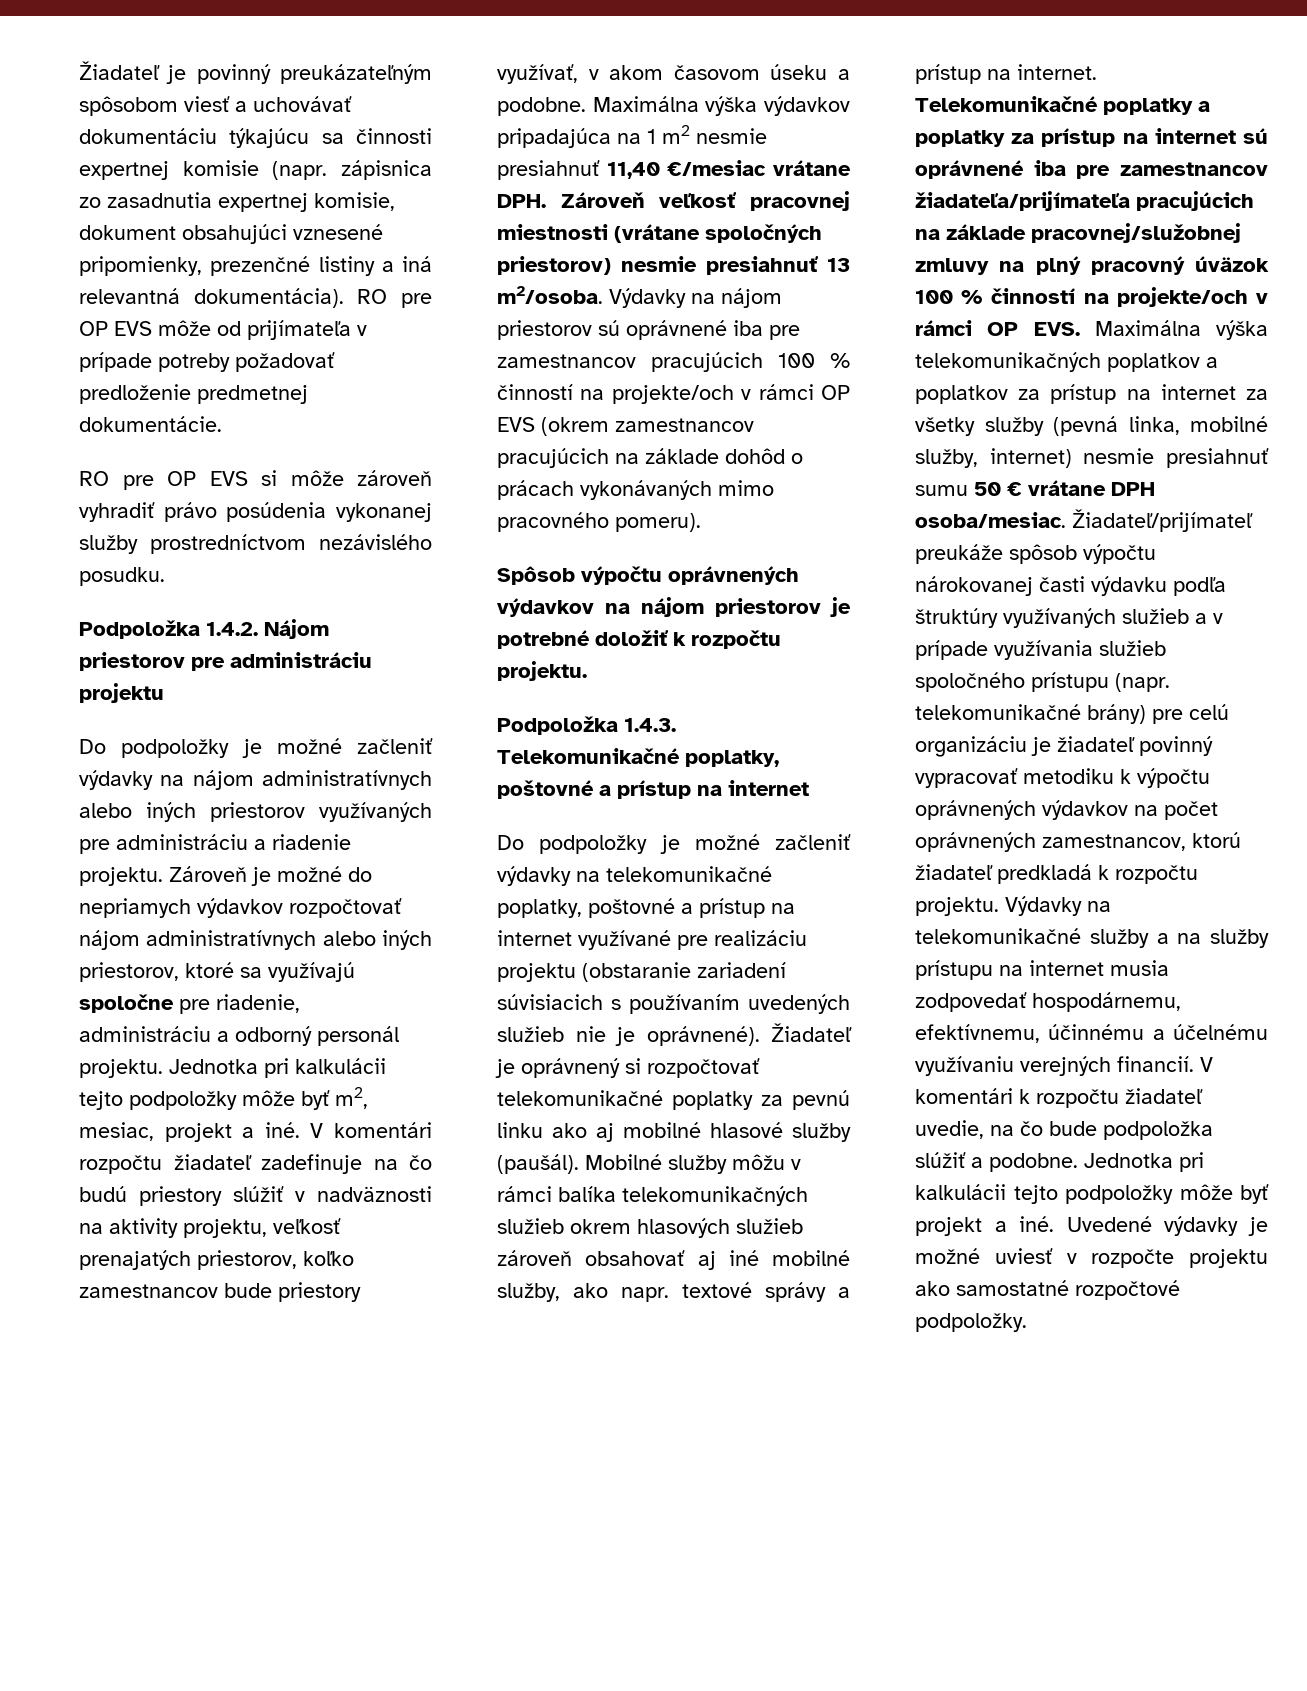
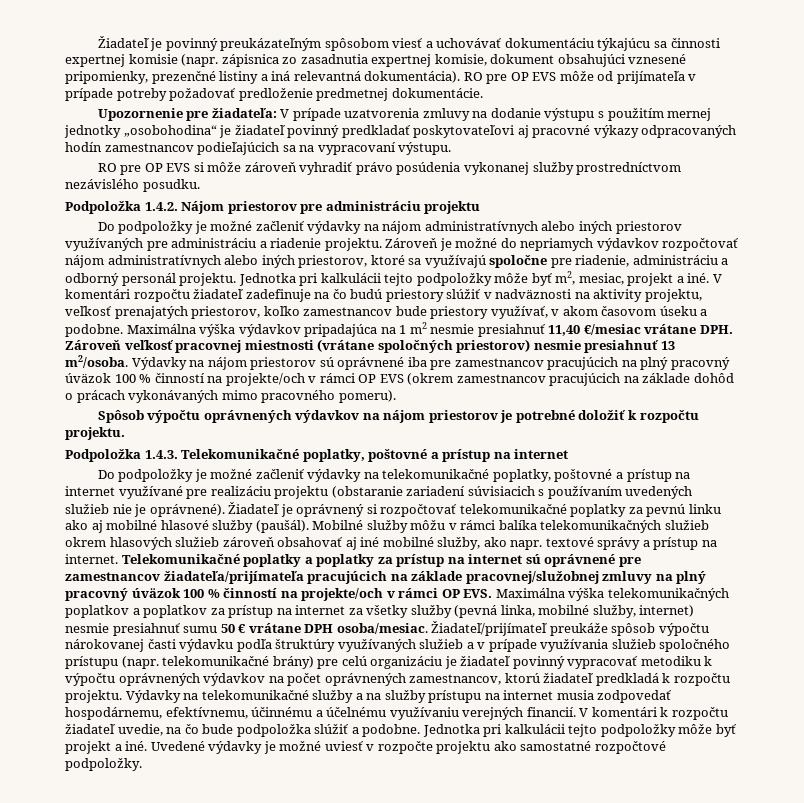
(222, 424) none -> [97,108,712,121] [64,125,737,138] [65,142,452,155] // Upozornenie pre žiadateľa: V prípade uzatvorenia zmluvy na dodanie výstupu s použitím mernej jednotky „osobohodina“ je žiadateľ povinný predkladať poskytovateľovi aj pracovné výkazy odpracovaných hodín zamestnancov podieľajúcich sa na vypracovaní výstupu.
(763, 362) none -> [621,357,730,370] [65,373,111,383] na plný pracovný úväzok
[1033,160,1066,176] iba -> (616, 560) none

